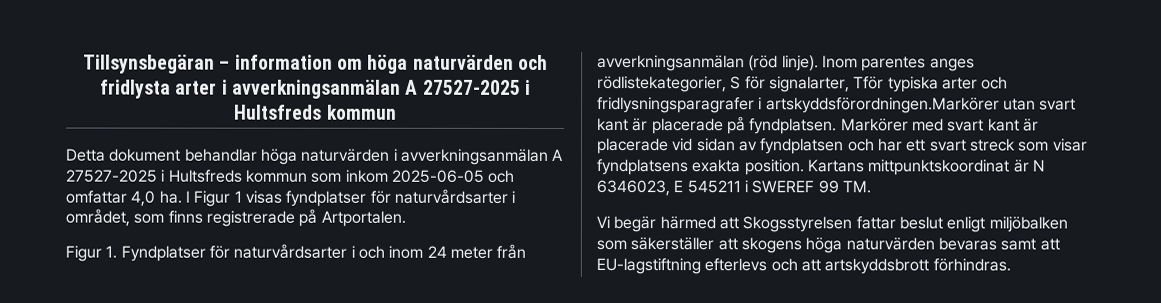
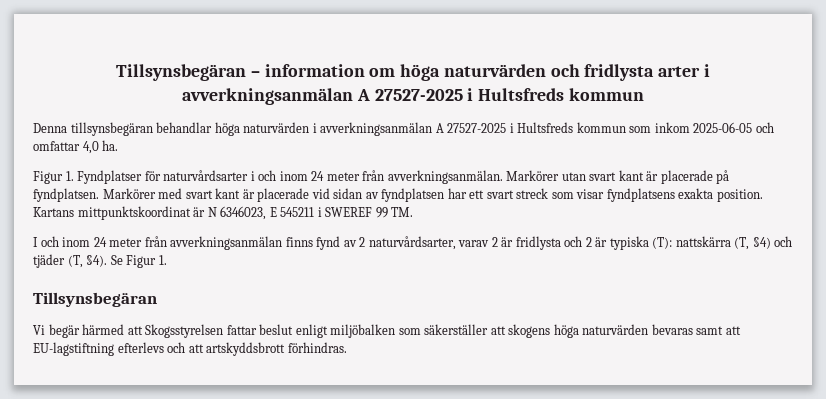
[65,148,182,162] Detta dokument -> [33,122,153,136] Denna tillsynsbegäran
[184,188,516,207] [65,208,406,227] I Figur 1 visas fyndplatser för naturvårdsarter i området, som finns registrerade på Artportalen. -> (119, 145) none
[597,55,975,72] [597,76,1009,93] [597,97,1000,114] avverkningsanmälan (röd linje). Inom parentes anges rödlistekategorier, S för signalarter, Tför typiska arter och fridlysningsparagrafer i artskyddsförordningen.Markörer -> [387,170,560,184] avverkningsanmälan. Markörer
[847,138,875,152] och -> (445, 195) none
(871, 187) none -> [33,236,793,250] [33,254,167,268] [33,292,157,307] // I och inom 24 meter från avverkningsanmälan finns fynd av 2 naturvårdsarter, varav 2 är fridlysta och 2 är typiska (T): nattskärra (T, §4) och tjäder (T, §4). Se Figur 1. // Tillsynsbegäran

